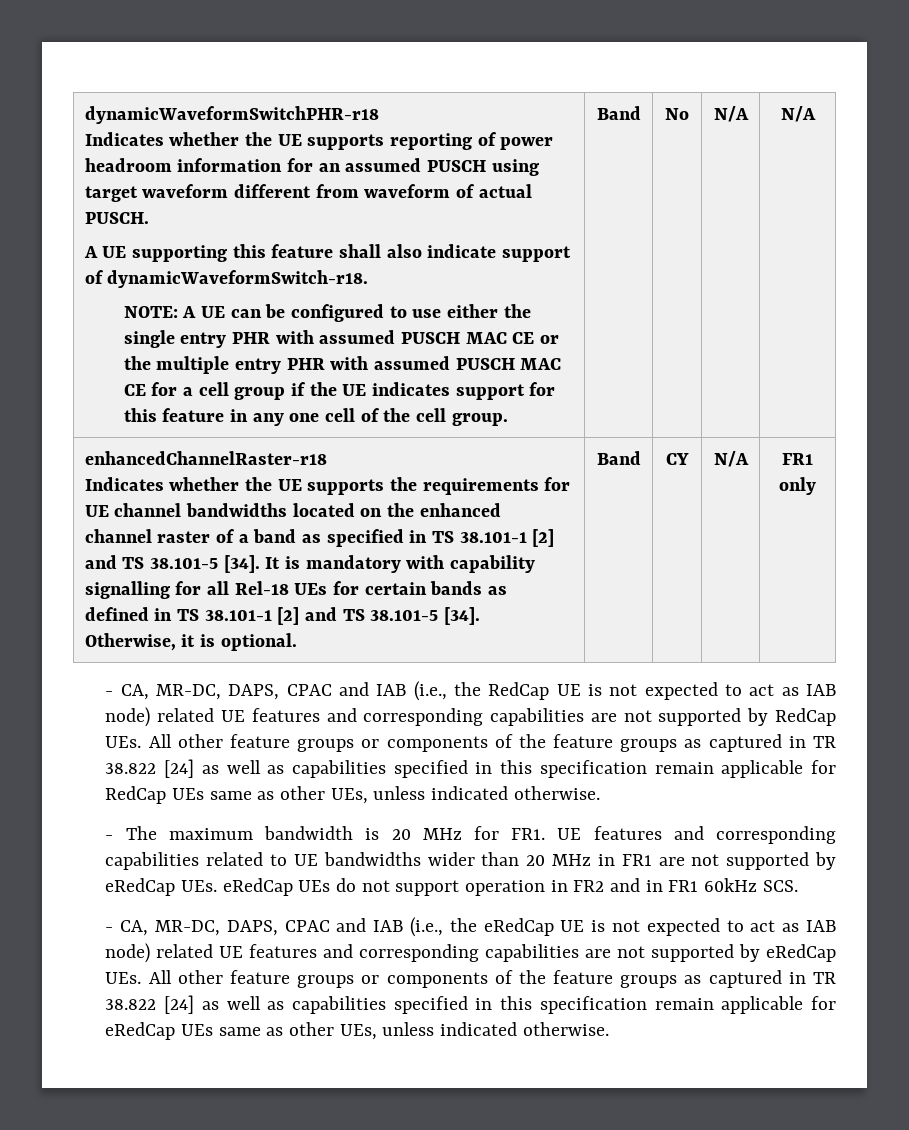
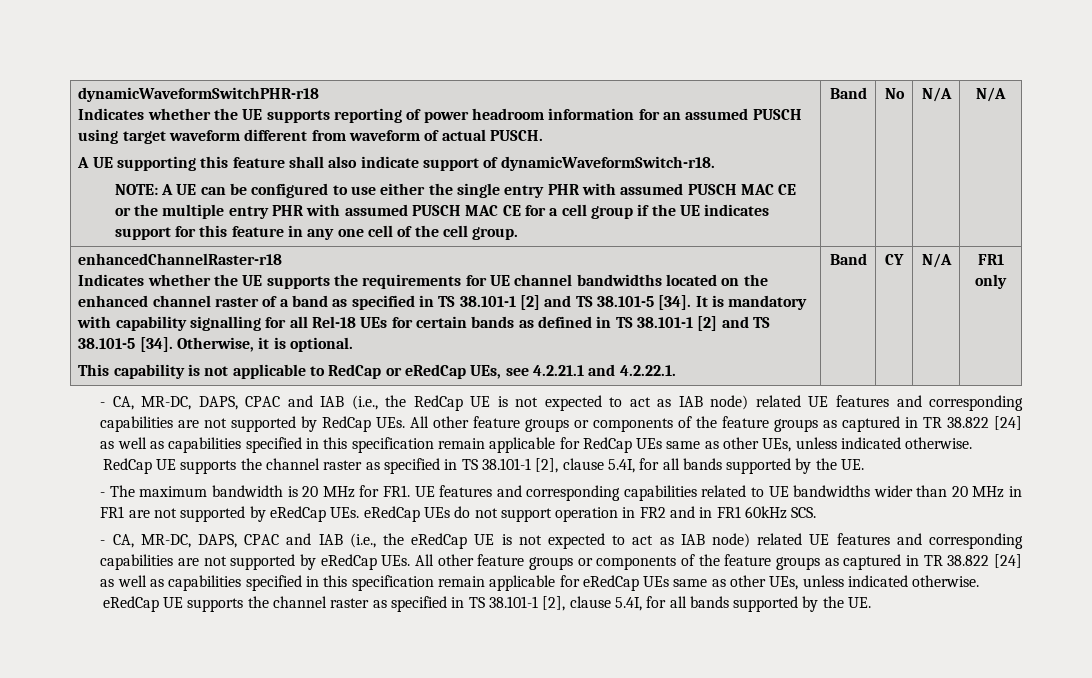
(297, 642) none -> [78,364,676,379] // This capability is not applicable to RedCap or eRedCap UEs, see 4.2.21.1 and 4.2.22.1.
(600, 793) none -> [102,458,865,474] // RedCap UE supports the channel raster as specified in TS 38.101-1 [2], clause 5.4I, for all bands supported by the UE.
(609, 1029) none -> [102,596,872,612] // eRedCap UE supports the channel raster as specified in TS 38.101-1 [2], clause 5.4I, for all bands supported by the UE.

